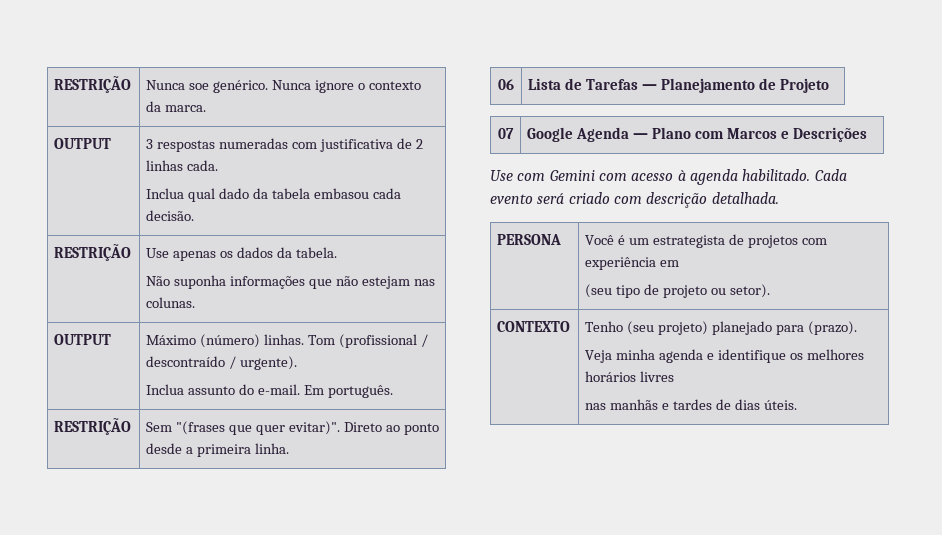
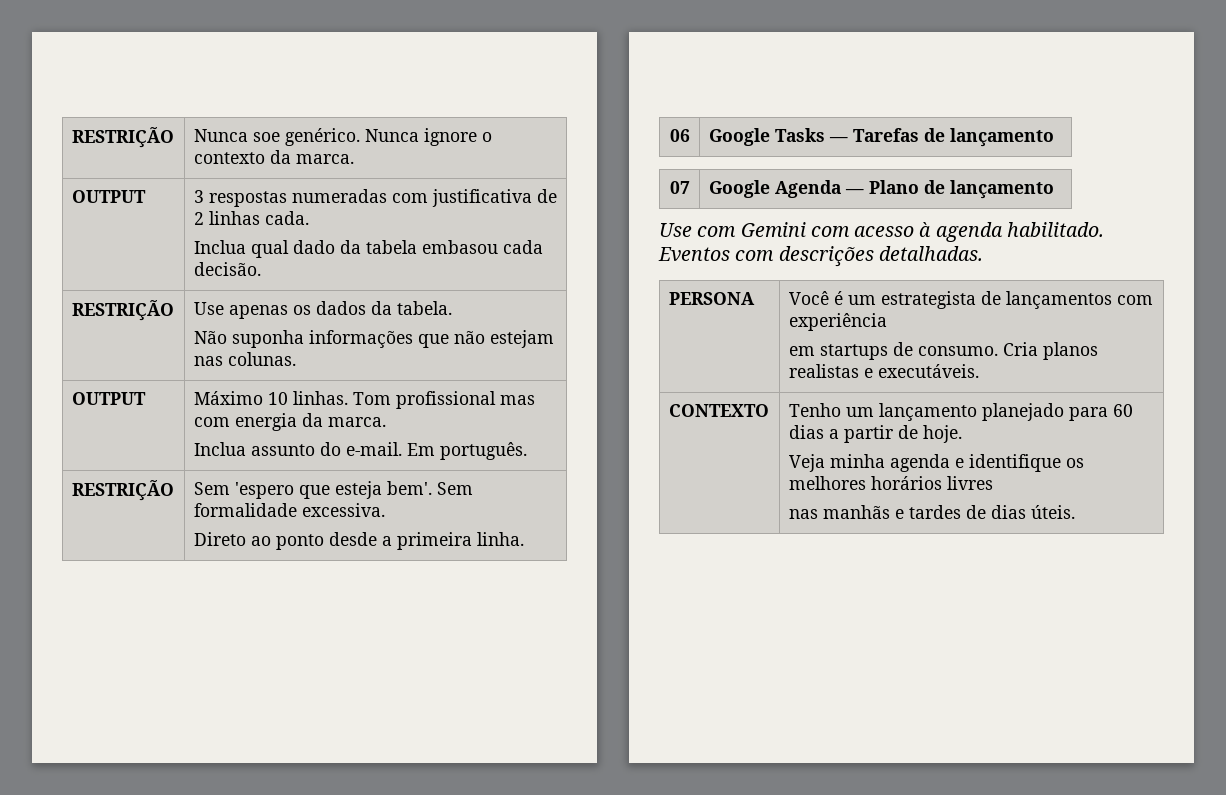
[200,334,261,348] (número) -> [267,392,288,405] 10
[338,334,428,348] [146,356,297,370] (profissional / descontraído / urgente). -> [395,391,535,409] [193,413,386,431] profissional mas com energia da marca.
[176,421,340,435] "(frases que quer evitar)". -> [234,481,473,499] [193,503,385,517] 'espero que esteja bem'. Sem formalidade excessiva. //
[528,78,829,93] Lista de Tarefas — Planejamento de Projeto -> [708,128,1054,147] Google Tasks — Tarefas de lançamento
[694,127,867,142] com Marcos e Descrições -> [923,180,1054,199] de lançamento
[814,169,847,181] [490,192,779,208] Cada evento será criado com descrição detalhada. -> [658,246,983,267] Eventos com descrições detalhadas.
[747,235,798,248] projetos -> [1005,291,1112,309] lançamentos
(657, 263) none -> (887, 322) //
[585,284,770,298] [497,321,571,332] [585,321,857,335] // (seu tipo de projeto ou setor). // CONTEXTO | Tenho (seu projeto) planejado para (prazo). -> [819,342,1098,360] [788,364,979,378] [668,404,769,417] [788,403,1133,421] [788,425,962,443] startups de consumo. Cria planos realistas e executáveis. // CONTEXTO | Tenho um lançamento planejado para 60 dias a partir de hoje.

